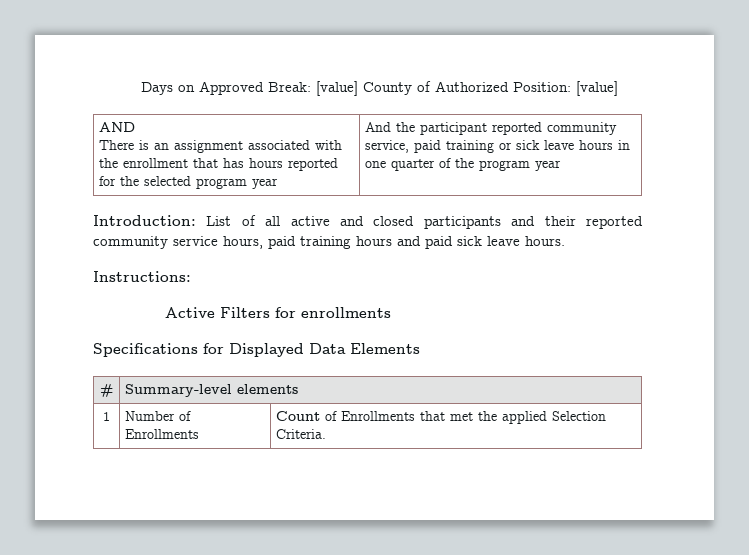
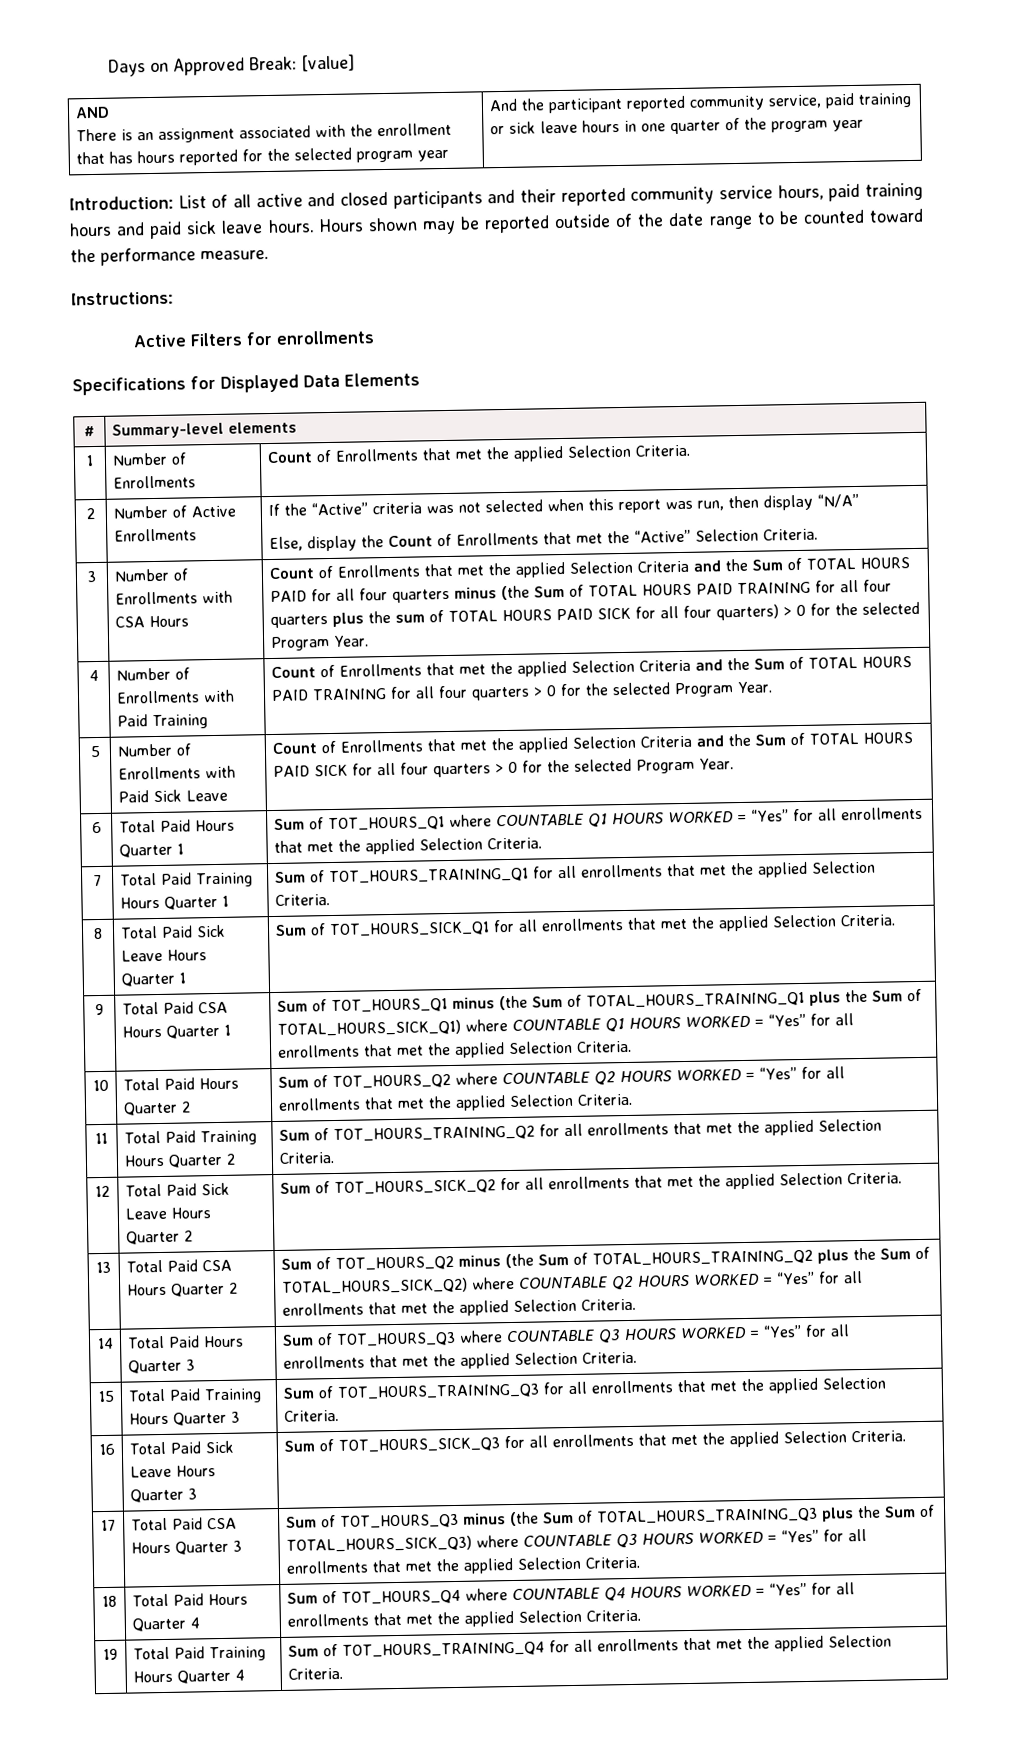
[363,81,619,96] County of Authorized Position: [value] -> (356, 63) none
(565, 241) none -> [318,208,923,235] [70,247,269,266] Hours shown may be reported outside of the date range to be counted toward the performance measure.
(327, 434) none -> [86,508,95,520] [112,505,236,519] [113,528,197,542] [267,493,859,517] [268,528,818,552] [87,570,97,583] [113,568,189,582] [114,590,233,605] [114,615,189,628] [268,557,911,580] [269,579,893,603] [269,601,921,629] [270,635,370,652] [88,669,99,682] [115,667,190,681] [115,689,235,704] [116,714,209,730] [270,656,913,679] [270,681,774,702] [89,745,101,758] [116,743,192,757] [117,765,236,780] [117,789,228,803] [271,732,914,755] [272,758,735,778] [91,821,102,834] [118,819,236,833] [118,843,184,858] [273,806,924,832] [273,837,542,855] [93,874,102,887] [119,872,254,888] [119,895,229,910] [274,860,876,885] [274,894,330,906] [93,927,103,940] [119,924,227,939] [120,949,207,962] [120,972,186,987] [274,914,896,938] [95,1003,104,1016] [121,1001,229,1015] [121,1024,231,1039] [276,988,923,1014] [276,1013,855,1037] [277,1040,632,1058] [92,1079,109,1092] [122,1077,240,1091] [122,1101,191,1116] [277,1066,846,1090] [277,1093,633,1111] [95,1132,108,1145] [123,1130,258,1146] [123,1153,236,1168] [278,1118,882,1143] [278,1152,335,1164] [95,1185,110,1198] [124,1182,231,1197] [124,1207,211,1220] [125,1230,193,1245] [279,1172,902,1196] [96,1261,111,1274] [125,1259,233,1273] [126,1282,238,1297] [280,1246,931,1272] [281,1270,864,1295] [281,1298,636,1316] [96,1337,114,1350] [126,1335,245,1349] [127,1359,195,1374] [281,1324,851,1348] [282,1351,637,1369] [97,1390,115,1403] [127,1388,263,1404] [128,1411,240,1426] [282,1376,886,1400] [283,1409,339,1422] [98,1443,115,1456] [128,1440,235,1455] [129,1465,216,1478] [129,1488,197,1503] [283,1430,906,1453] [101,1519,116,1532] [130,1517,238,1531] [130,1540,242,1555] [285,1504,936,1529] [285,1528,868,1553] [285,1556,640,1574] [102,1595,117,1608] [131,1593,249,1607] [131,1617,200,1632] [286,1582,856,1605] [286,1609,641,1627] [103,1648,118,1661] [132,1646,267,1662] [132,1669,245,1684] [287,1634,892,1658] [287,1667,343,1680] // 2 | Number of Active Enrollments | If the “Active” criteria was not selected when this report was run, then display “N/A” // Else, display the Count of Enrollments that met the “Active” Selection Criteria. // 3 | Number of Enrollments with CSA Hours | Count of Enrollments that met the applied Selection Criteria and the Sum of TOTAL HOURS PAID for all four quarters minus (the Sum of TOTAL HOURS PAID TRAINING for all four quarters plus the sum of TOTAL HOURS PAID SICK for all four quarters) > 0 for the selected Program Year. // 4 | Number of Enrollments with Paid Training | Count of Enrollments that met the applied Selection Criteria and the Sum of TOTAL HOURS PAID TRAINING for all four quarters > 0 for the selected Program Year. // 5 | Number of Enrollments with Paid Sick Leave | Count of Enrollments that met the applied Selection Criteria and the Sum of TOTAL HOURS PAID SICK for all four quarters > 0 for the selected Program Year. // 6 | Total Paid Hours Quarter 1 | Sum of TOT_HOURS_Q1 where COUNTABLE Q1 HOURS WORKED = “Yes” for all enrollments that met the applied Selection Criteria. // 7 | Total Paid Training Hours Quarter 1 | Sum of TOT_HOURS_TRAINING_Q1 for all enrollments that met the applied Selection Criteria. // 8 | Total Paid Sick Leave Hours Quarter 1 | Sum of TOT_HOURS_SICK_Q1 for all enrollments that met the applied Selection Criteria. // 9 | Total Paid CSA Hours Quarter 1 | Sum of TOT_HOURS_Q1 minus (the Sum of TOTAL_HOURS_TRAINING_Q1 plus the Sum of TOTAL_HOURS_SICK_Q1) where COUNTABLE Q1 HOURS WORKED = “Yes” for all enrollments that met the applied Selection Criteria. // 10 | Total Paid Hours Quarter 2 | Sum of TOT_HOURS_Q2 where COUNTABLE Q2 HOURS WORKED = “Yes” for all enrollments that met the applied Selection Criteria. // 11 | Total Paid Training Hours Quarter 2 | Sum of TOT_HOURS_TRAINING_Q2 for all enrollments that met the applied Selection Criteria. // 12 | Total Paid Sick Leave Hours Quarter 2 | Sum of TOT_HOURS_SICK_Q2 for all enrollments that met the applied Selection Criteria. // 13 | Total Paid CSA Hours Quarter 2 | Sum of TOT_HOURS_Q2 minus (the Sum of TOTAL_HOURS_TRAINING_Q2 plus the Sum of TOTAL_HOURS_SICK_Q2) where COUNTABLE Q2 HOURS WORKED = “Yes” for all enrollments that met the applied Selection Criteria. // 14 | Total Paid Hours Quarter 3 | Sum of TOT_HOURS_Q3 where COUNTABLE Q3 HOURS WORKED = “Yes” for all enrollments that met the applied Selection Criteria. // 15 | Total Paid Training Hours Quarter 3 | Sum of TOT_HOURS_TRAINING_Q3 for all enrollments that met the applied Selection Criteria. // 16 | Total Paid Sick Leave Hours Quarter 3 | Sum of TOT_HOURS_SICK_Q3 for all enrollments that met the applied Selection Criteria. // 17 | Total Paid CSA Hours Quarter 3 | Sum of TOT_HOURS_Q3 minus (the Sum of TOTAL_HOURS_TRAINING_Q3 plus the Sum of TOTAL_HOURS_SICK_Q3) where COUNTABLE Q3 HOURS WORKED = “Yes” for all enrollments that met the applied Selection Criteria. // 18 | Total Paid Hours Quarter 4 | Sum of TOT_HOURS_Q4 where COUNTABLE Q4 HOURS WORKED = “Yes” for all enrollments that met the applied Selection Criteria. // 19 | Total Paid Training Hours Quarter 4 | Sum of TOT_HOURS_TRAINING_Q4 for all enrollments that met the applied Selection Criteria.

